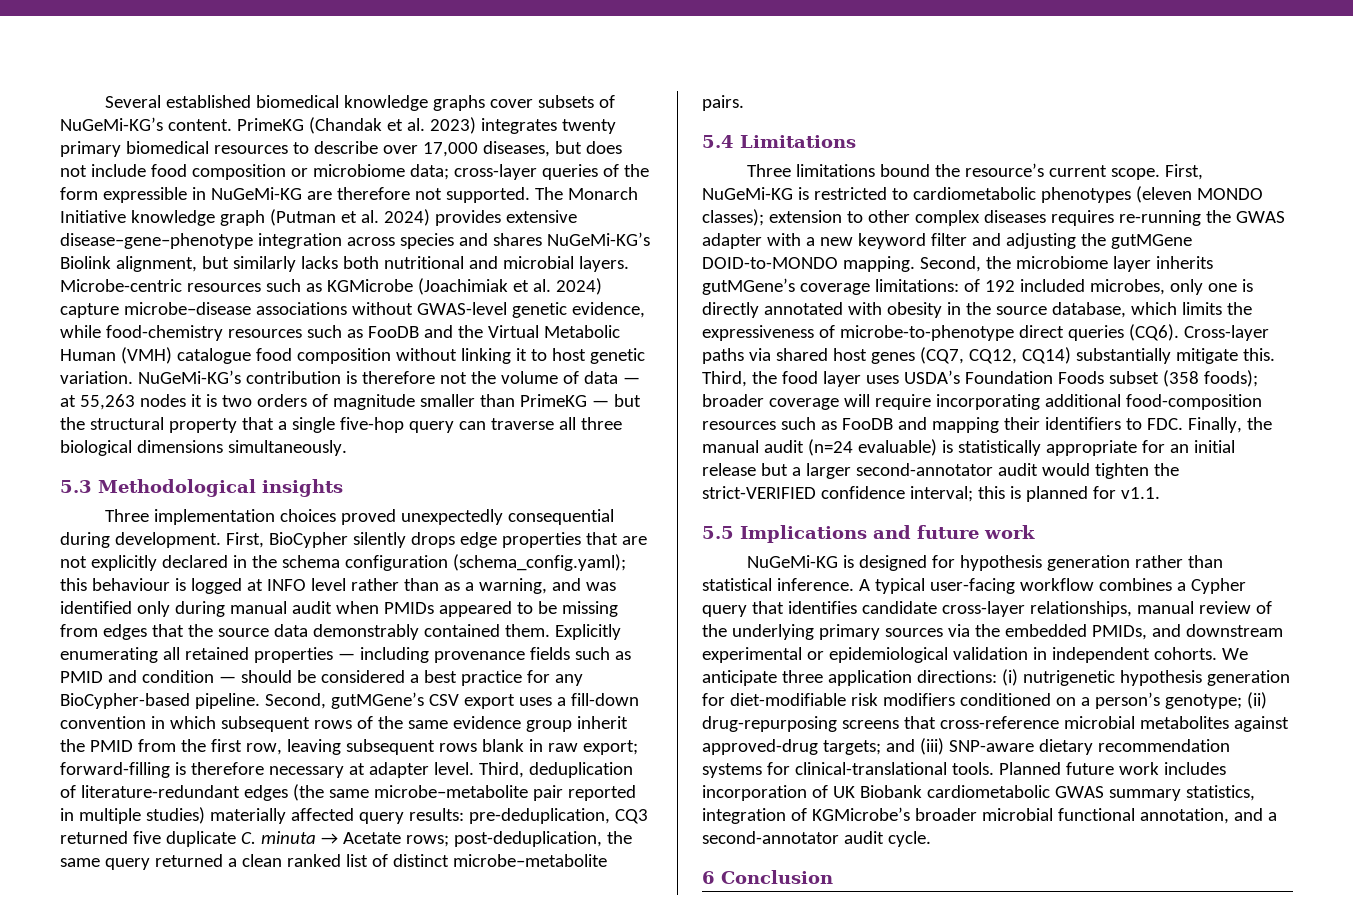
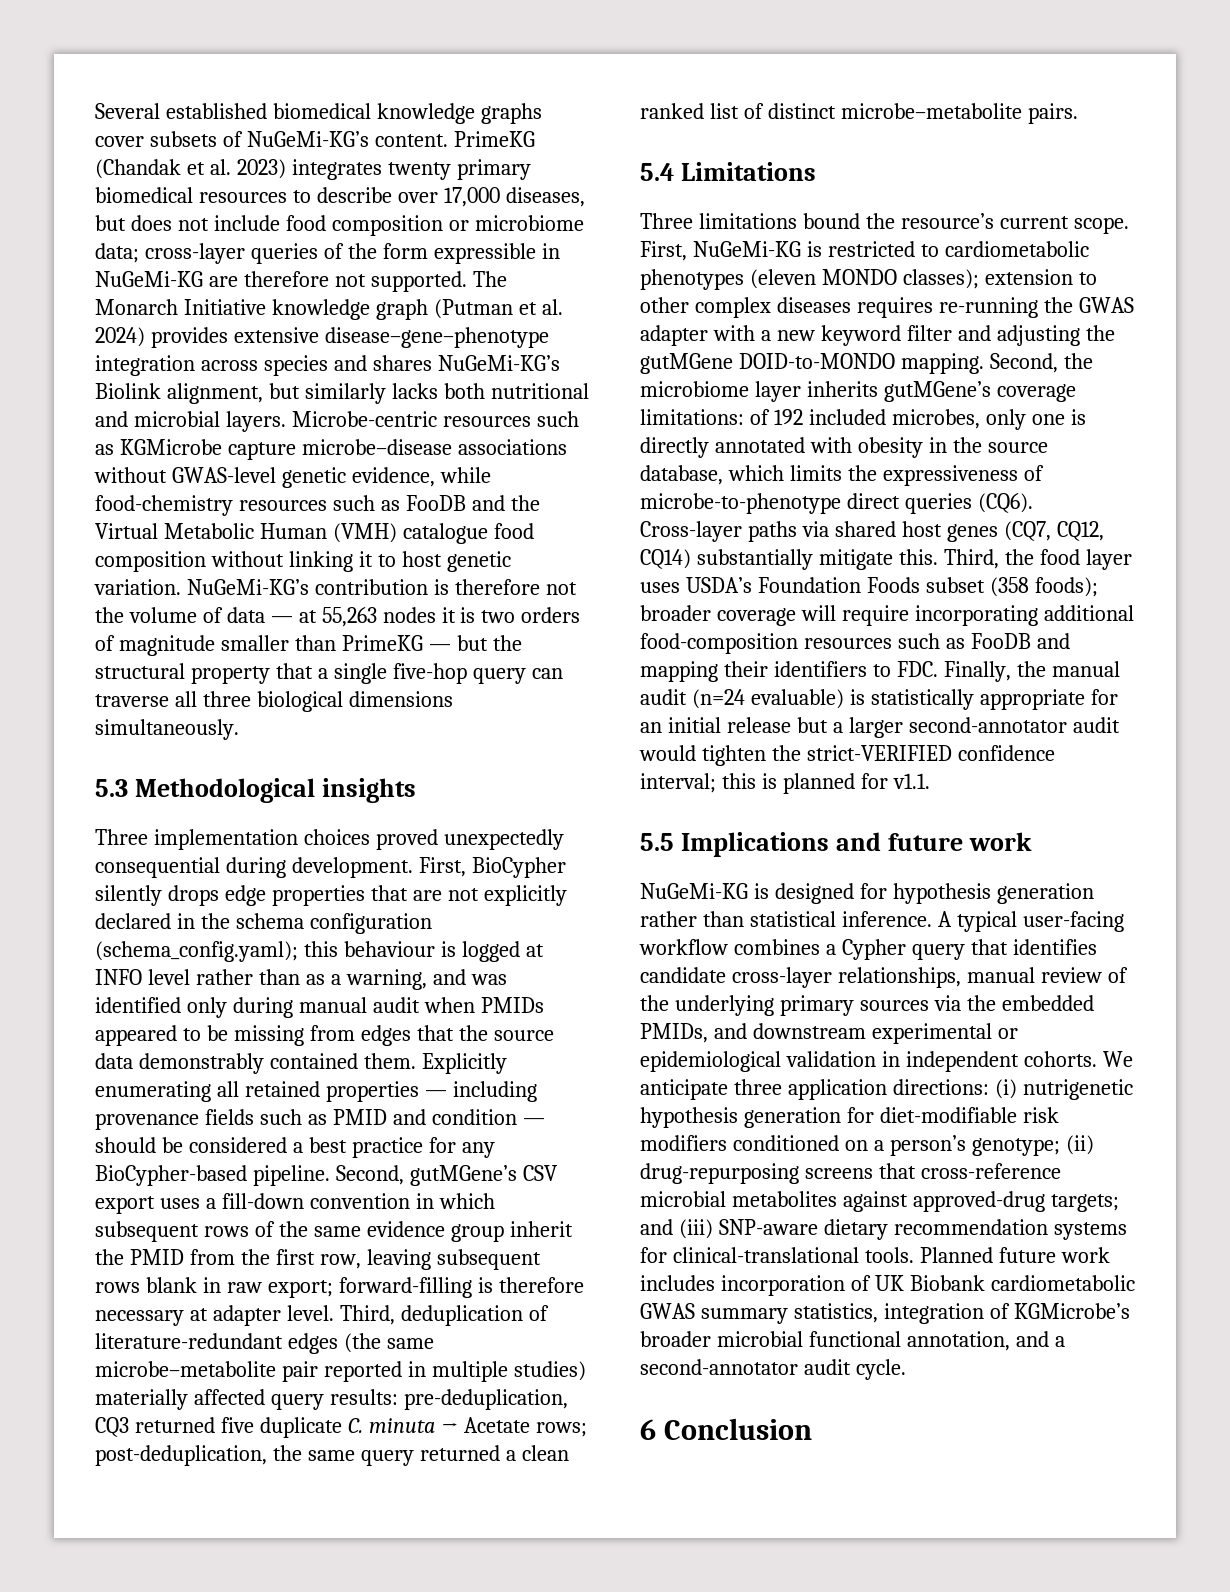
[417,278,602,295] (Joachimiak et al. 2024) -> (222, 447) none

